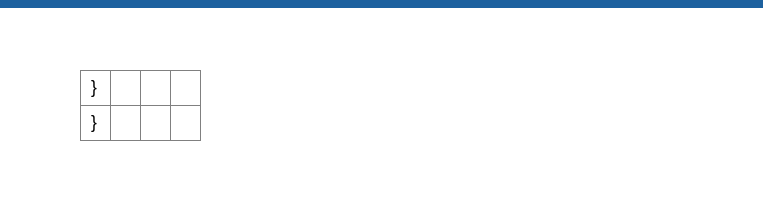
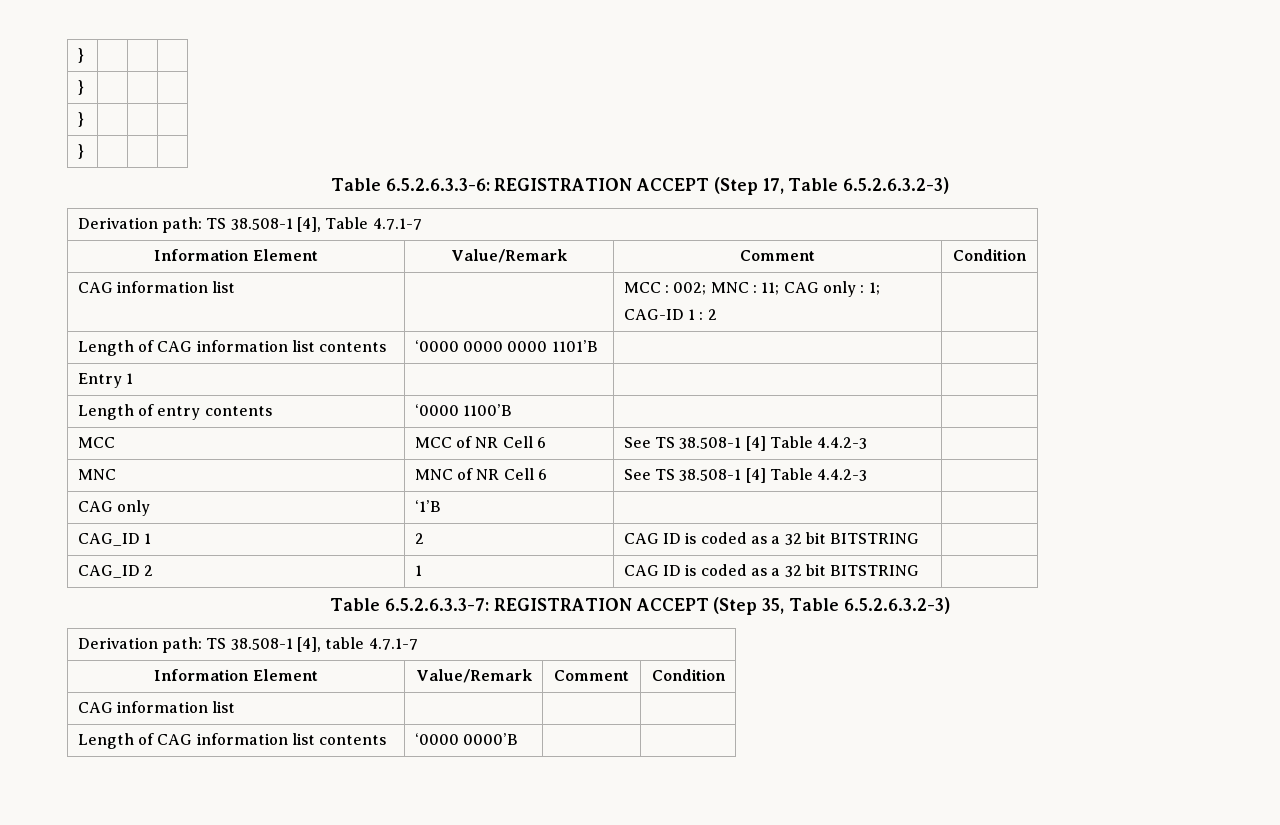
[90,80,97,97] [90,115,97,132] } | | | // } | | | -> [77,48,84,63] [77,80,84,95] [77,112,84,127] [77,144,84,159] [330,177,950,195] [77,217,422,233] [154,249,318,261] [450,249,567,263] [740,250,815,261] [953,249,1027,261] [77,281,236,293] [623,281,880,297] [623,309,717,320] [77,340,387,356] [414,340,598,352] [77,373,134,388] [77,404,272,420] [414,404,513,416] [77,437,115,448] [414,436,546,448] [623,436,868,451] [77,469,116,480] [414,468,547,480] [623,468,868,483] [77,500,151,516] [414,500,441,512] [77,533,152,546] [414,533,424,544] [623,532,920,545] [77,565,154,578] [414,565,422,576] [623,564,920,577] [330,597,950,615] [77,637,418,653] [154,669,318,681] [415,669,532,683] [554,670,629,681] [651,669,726,681] [77,701,236,713] [77,733,387,749] [414,733,519,745] } | | | // } | | | // } | | | // } | | | // Table 6.5.2.6.3.3-6: REGISTRATION ACCEPT (Step 17, Table 6.5.2.6.3.2-3) // Derivation path: TS 38.508-1 [4], Table 4.7.1-7 // Information Element | Value/Remark | Comment | Condition // CAG information list | | MCC : 002; MNC : 11; CAG only : 1; // CAG-ID 1 : 2 | // Length of CAG information list contents | ‘0000 0000 0000 1101’B | | // Entry 1 | | | // Length of entry contents | ‘0000 1100’B | | // MCC | MCC of NR Cell 6 | See TS 38.508-1 [4] Table 4.4.2-3 | // MNC | MNC of NR Cell 6 | See TS 38.508-1 [4] Table 4.4.2-3 | // CAG only | ‘1’B | | // CAG_ID 1 | 2 | CAG ID is coded as a 32 bit BITSTRING | // CAG_ID 2 | 1 | CAG ID is coded as a 32 bit BITSTRING | // Table 6.5.2.6.3.3-7: REGISTRATION ACCEPT (Step 35, Table 6.5.2.6.3.2-3) // Derivation path: TS 38.508-1 [4], table 4.7.1-7 // Information Element | Value/Remark | Comment | Condition // CAG information list | | | // Length of CAG information list contents | ‘0000 0000’B | |

